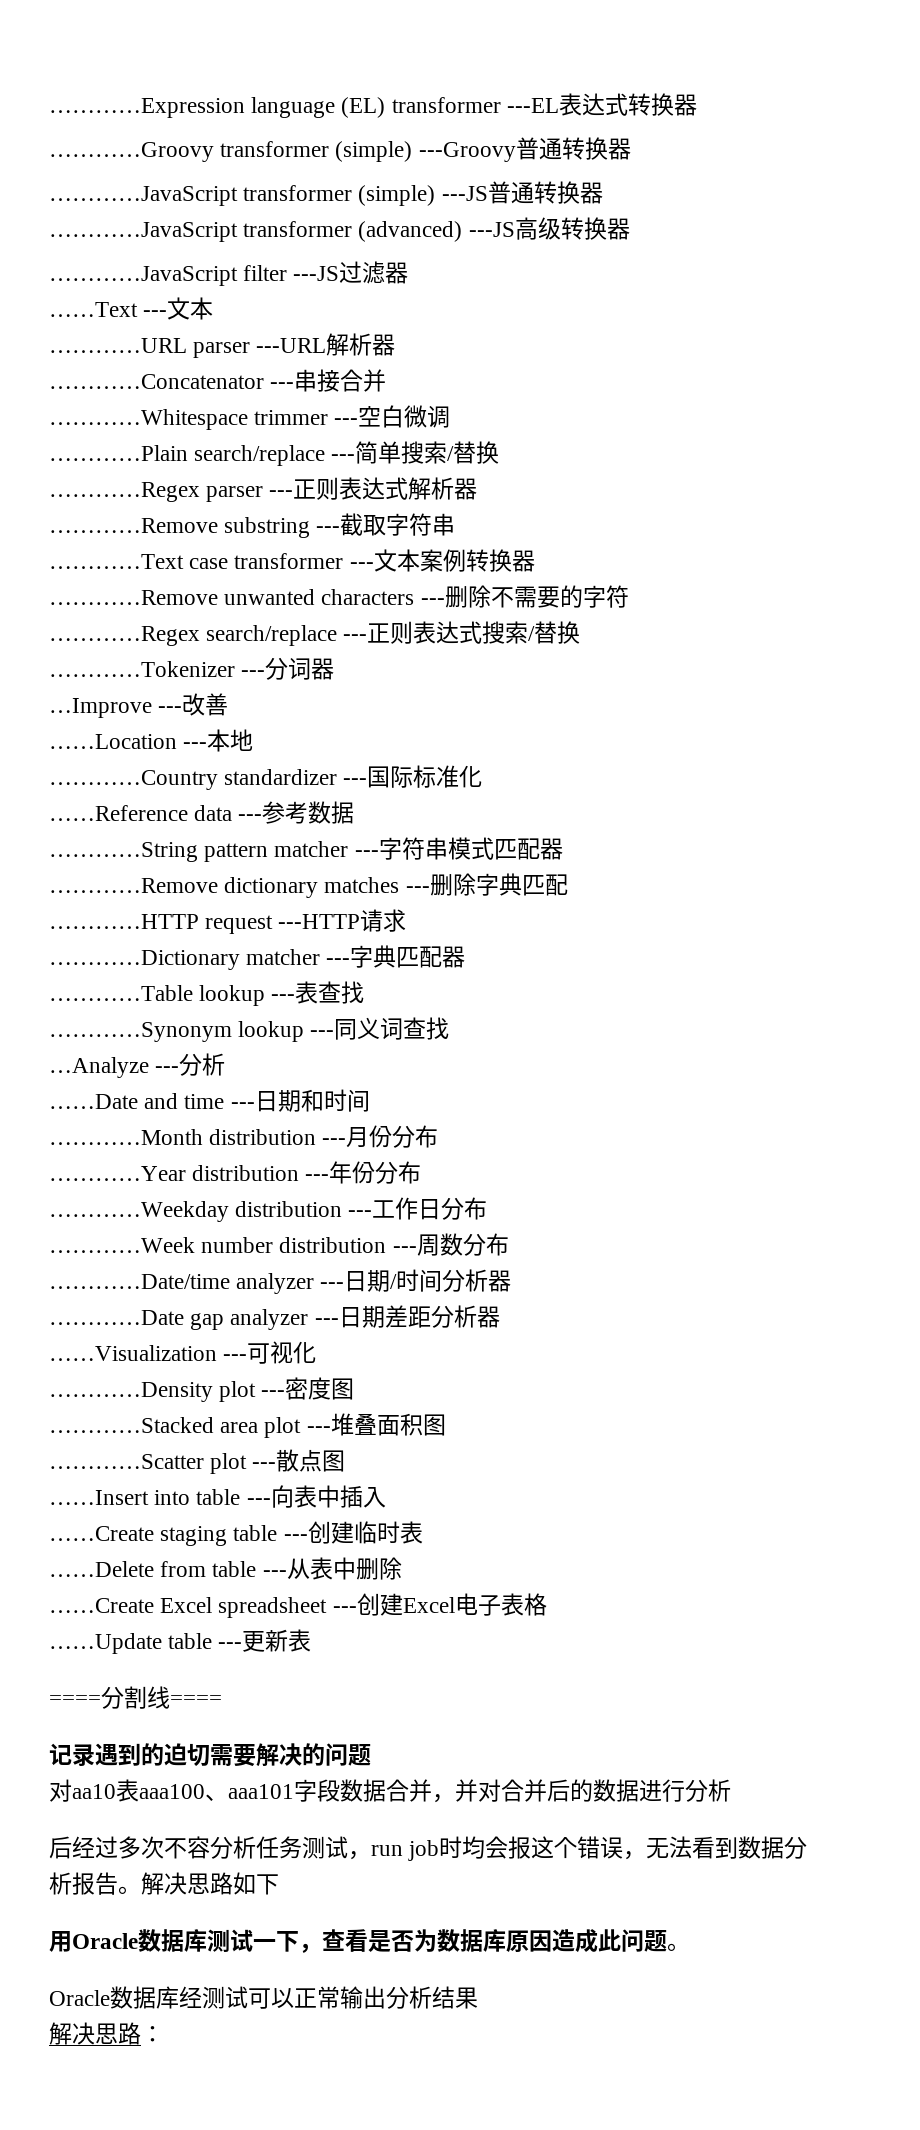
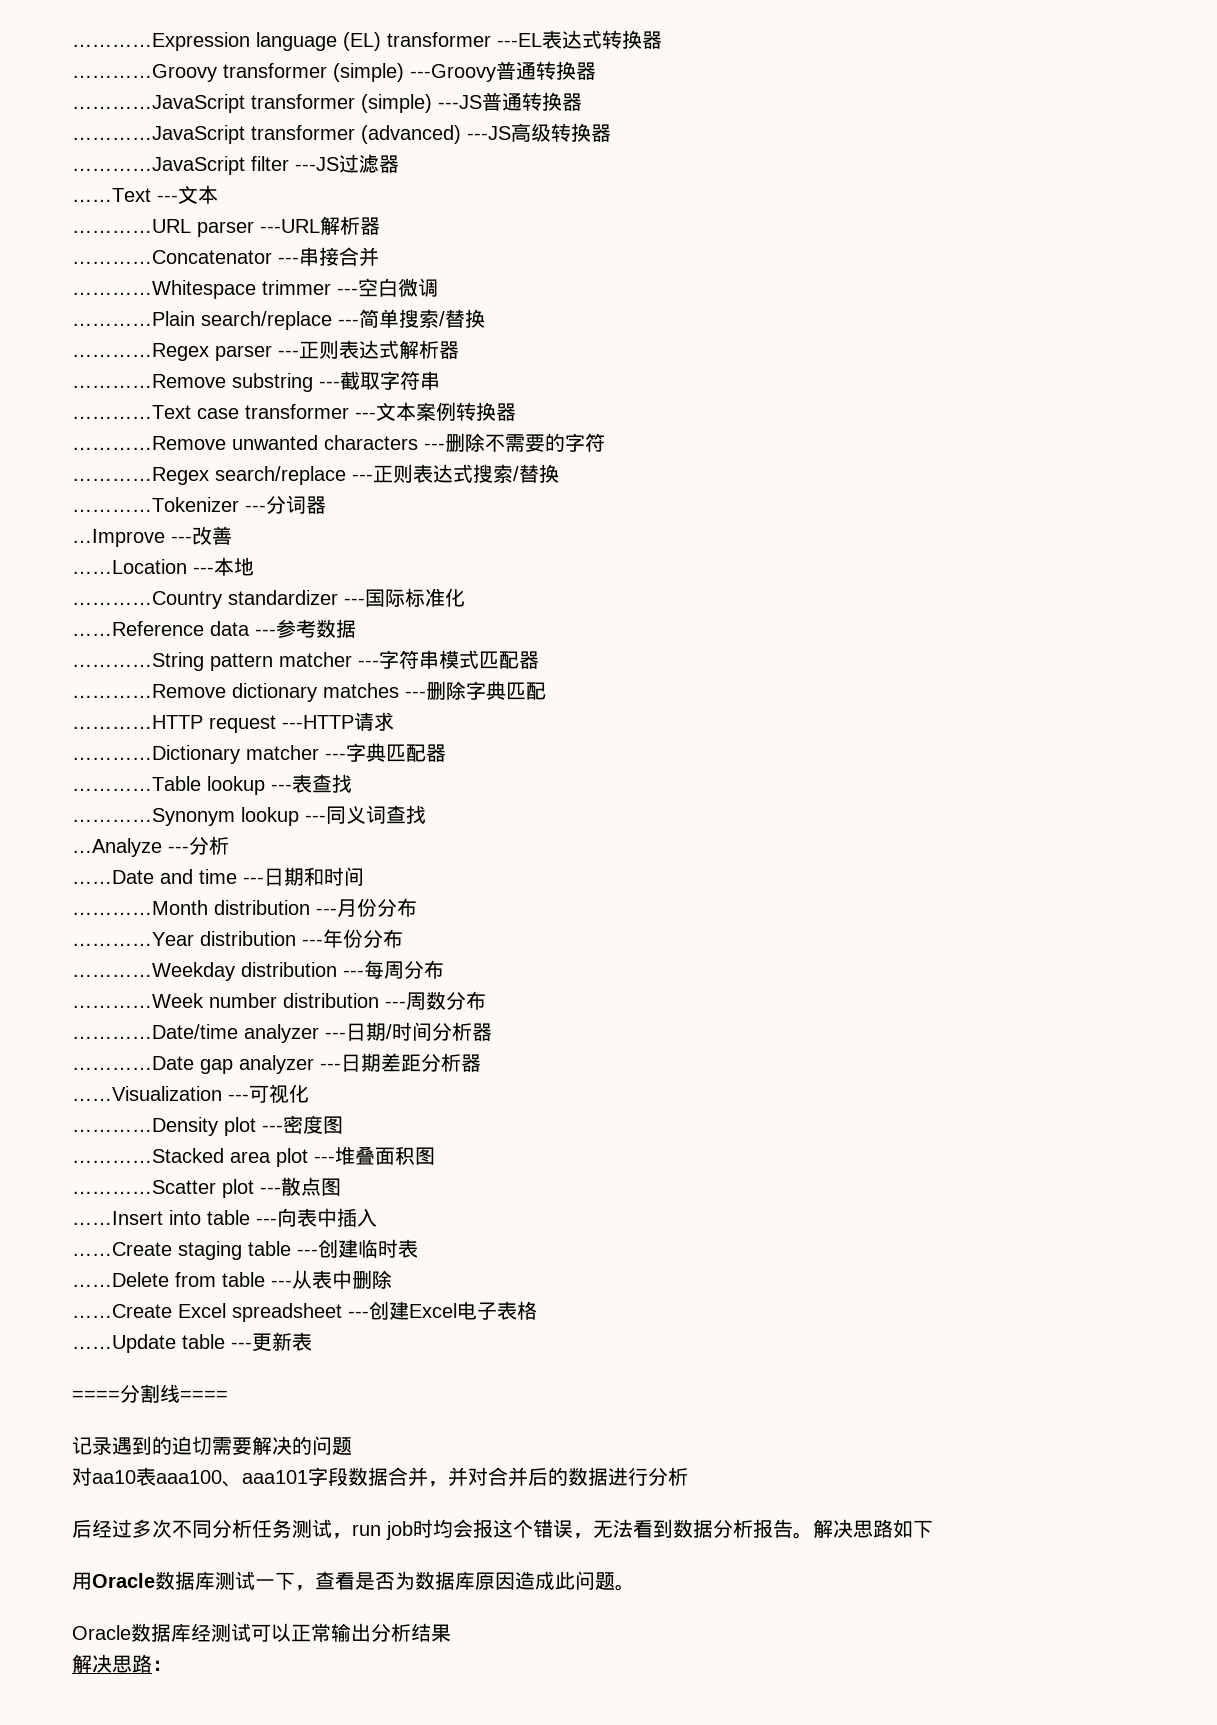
[372,1197,442,1220] 工作日 -> [364,960,404,979] 每周
[187,1836,210,1859] 容 -> [192,1520,212,1538] 同

